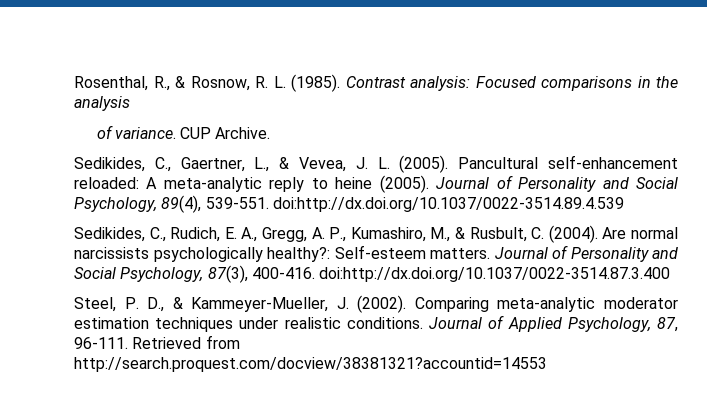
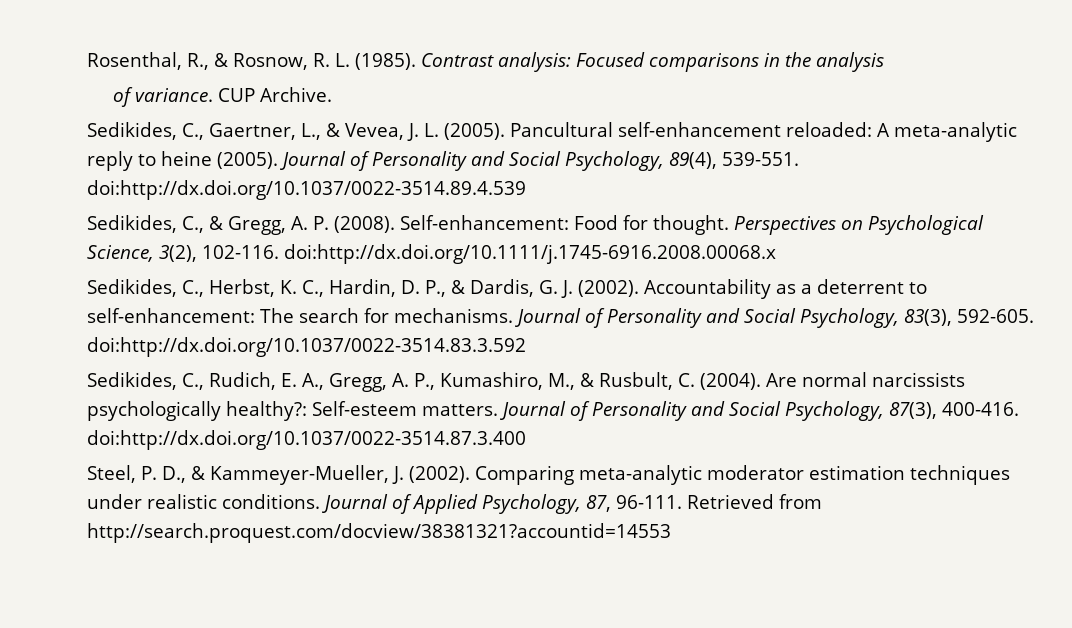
(624, 204) none -> [86,215,984,235] [86,244,776,264] [86,279,927,299] [86,308,1034,328] [86,337,526,357] // Sedikides, C., & Gregg, A. P. (2008). Self-enhancement: Food for thought. Perspectives on Psychological Science, 3(2), 102-116. doi:http://dx.doi.org/10.1111/j.1745-6916.2008.00068.x // Sedikides, C., Herbst, K. C., Hardin, D. P., & Dardis, G. J. (2002). Accountability as a deterrent to self-enhancement: The search for mechanisms. Journal of Personality and Social Psychology, 83(3), 592-605. doi:http://dx.doi.org/10.1037/0022-3514.83.3.592

